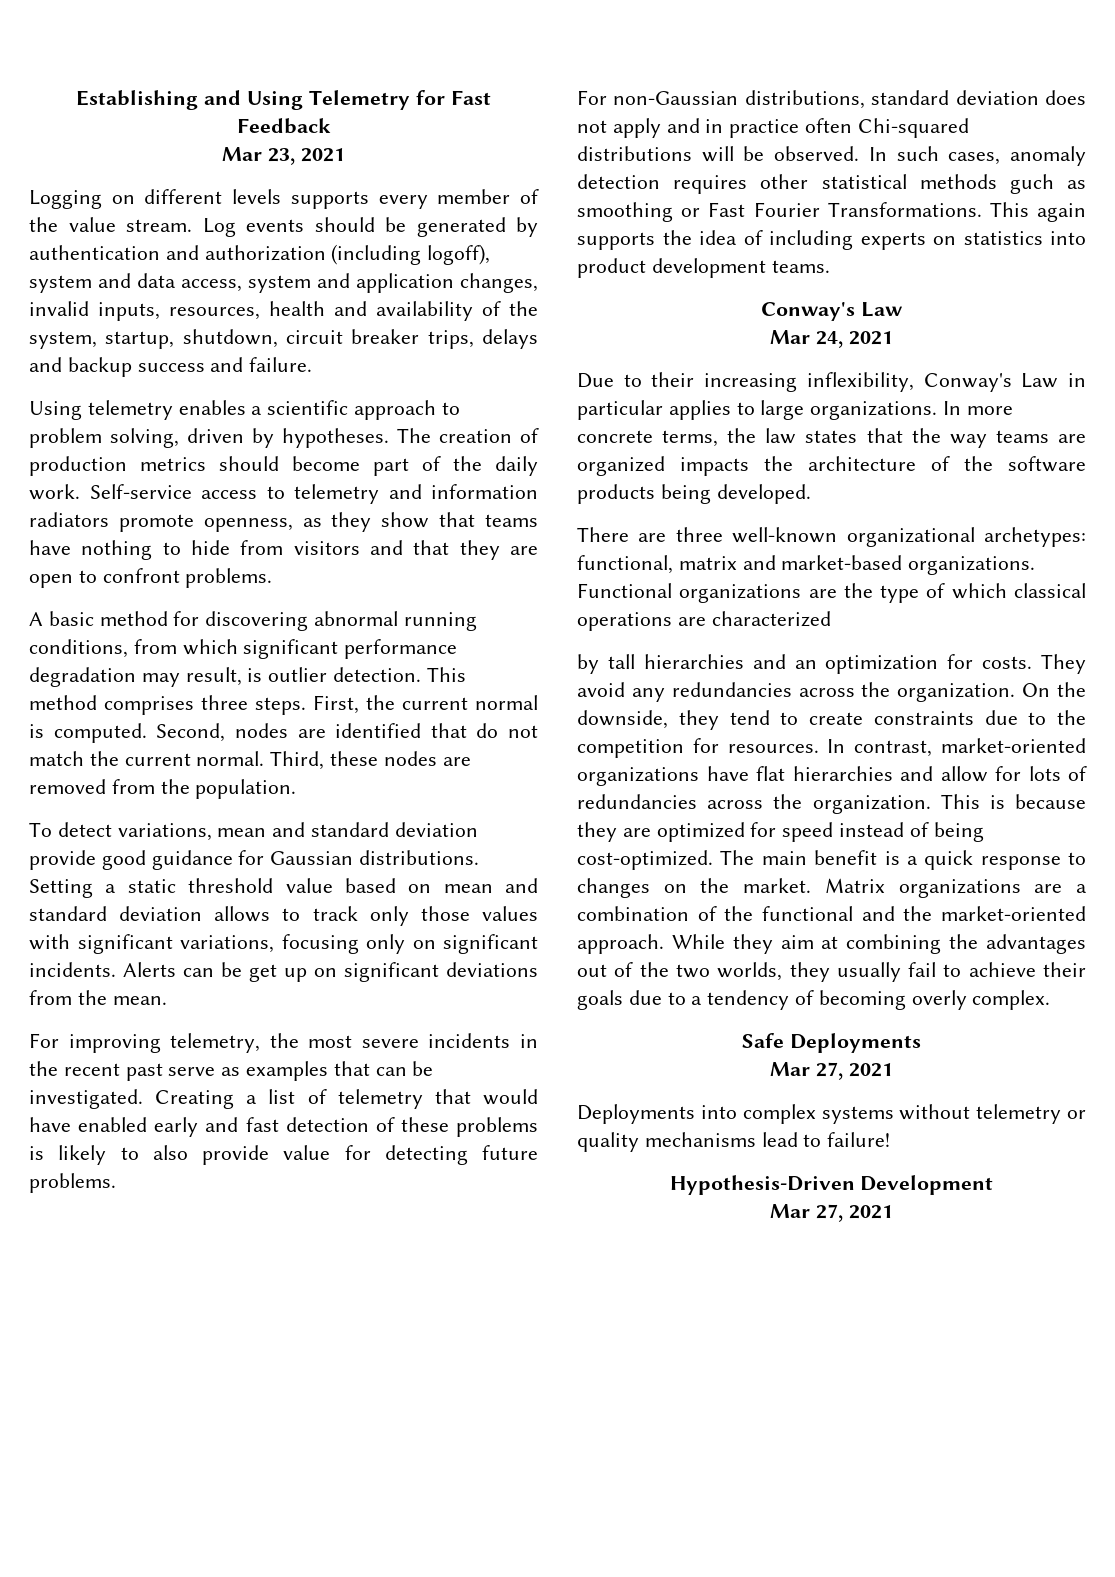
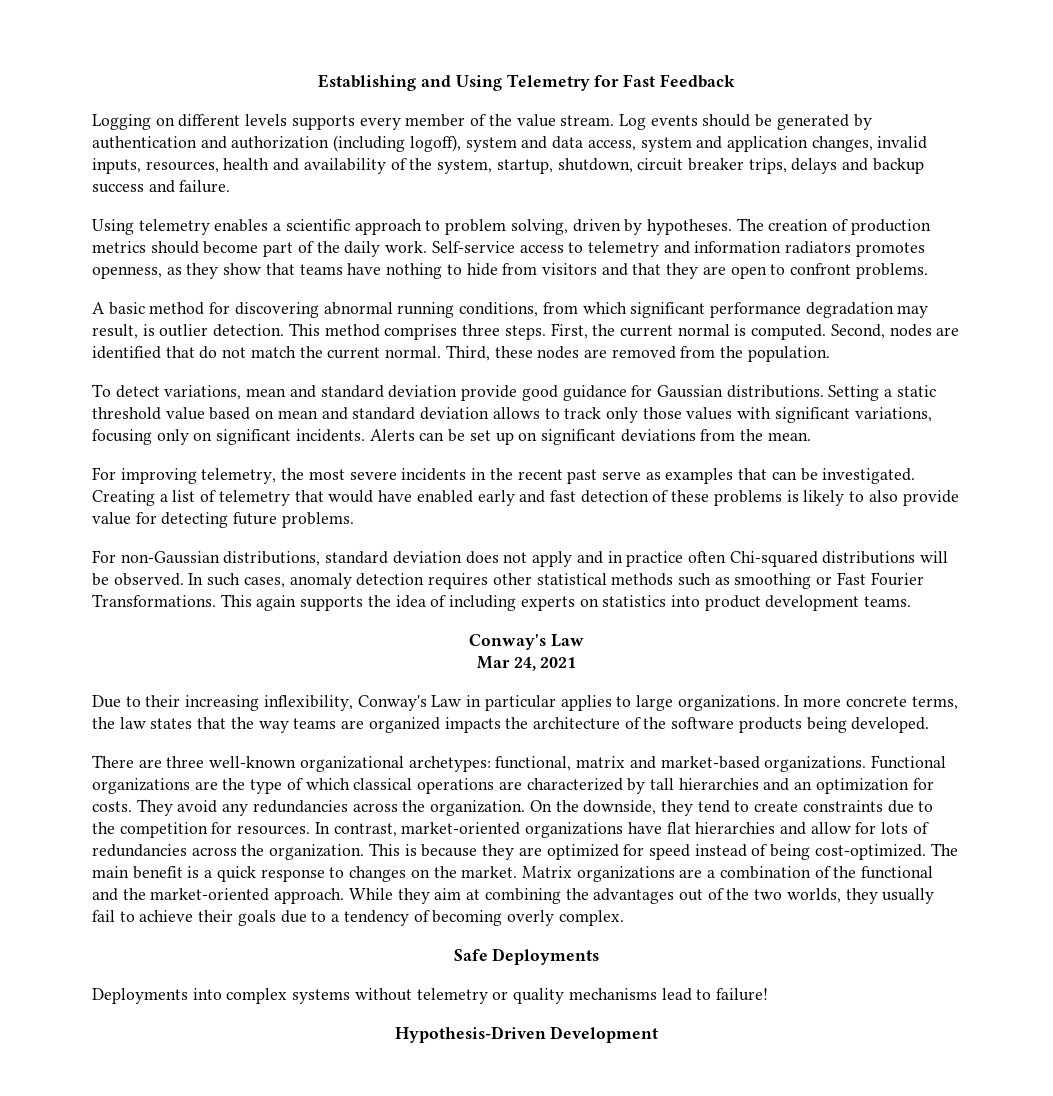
[222,147,345,165] // Mar 23, 2021 -> (735, 81) none
[118,514,194,532] promote -> [855,242,925,257] promotes
[249,964,277,982] get -> [469,430,491,441] set
[1009,174,1054,194] guch -> [677,573,711,586] such
(831, 619) // -> (623, 784) none
[770,1062,893,1080] // Mar 27, 2021 -> (600, 956) none
[770,1204,893,1222] // Mar 27, 2021 -> (659, 1034) none

